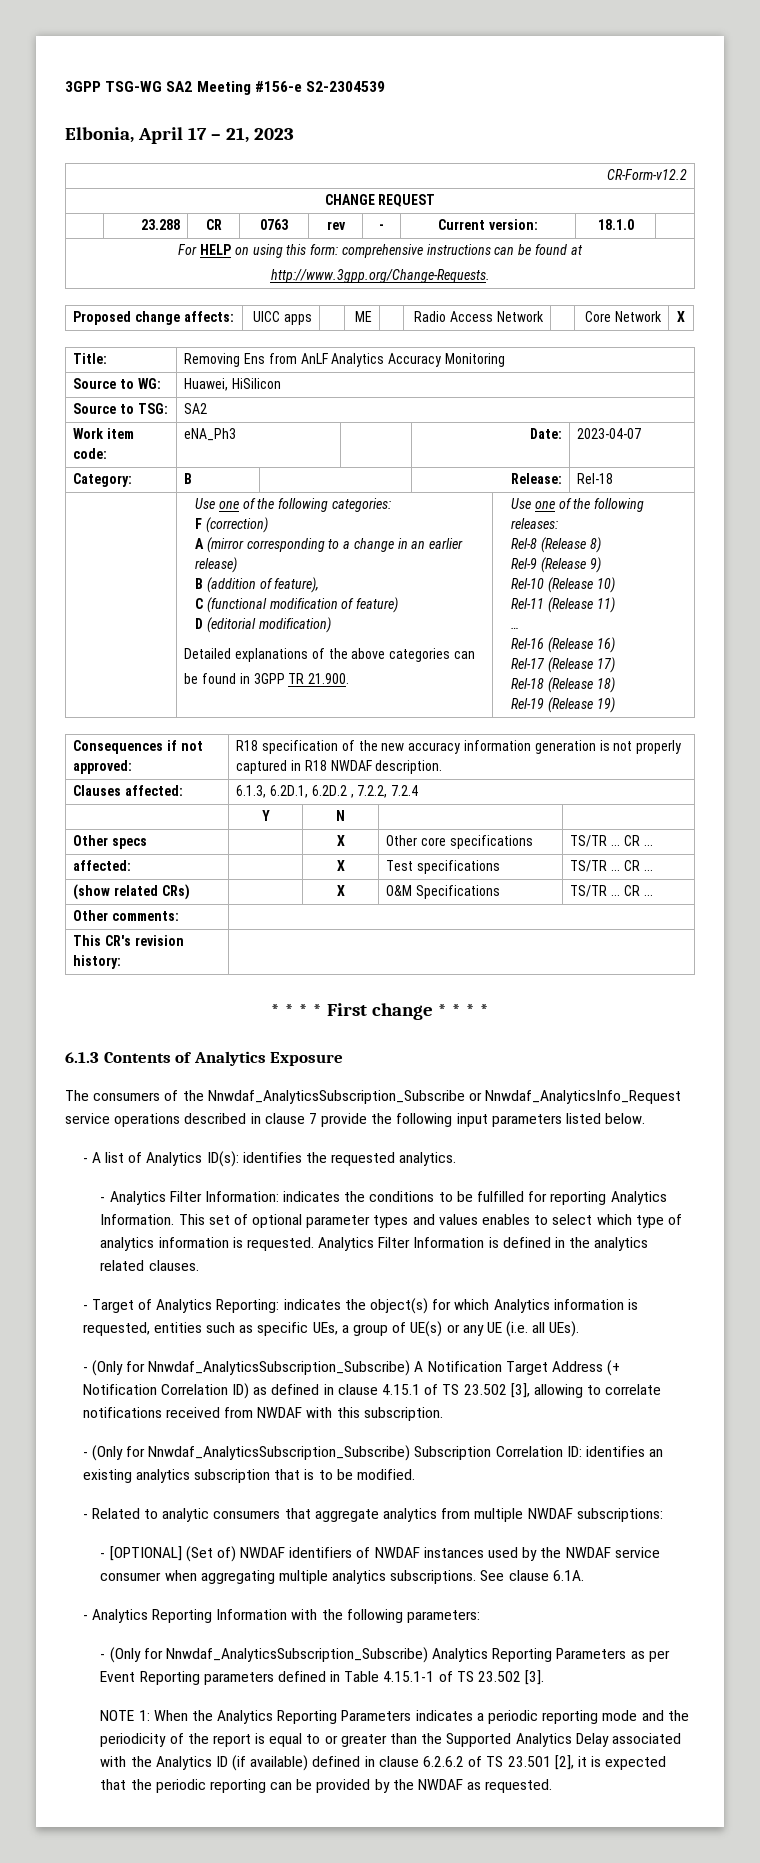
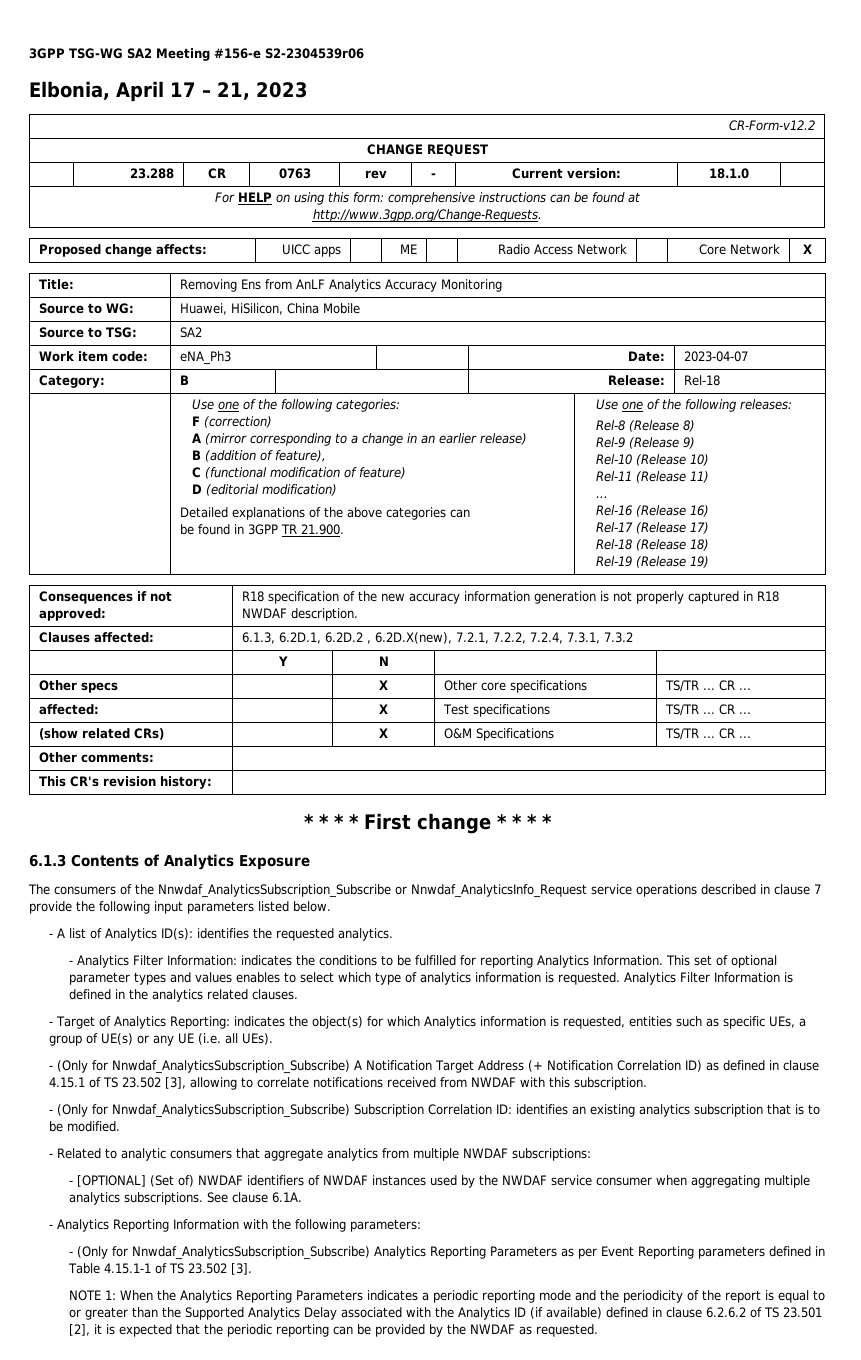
[305,81,385,92] S2-2304539 -> [265,48,364,59] S2-2304539r06
[232,378,282,389] HiSilicon -> [230,303,360,315] HiSilicon, China Mobile
[357,785,419,798] 7.2.2, 7.2.4 -> [374,632,633,644] 6.2D.X(new), 7.2.1, 7.2.2, 7.2.4, 7.3.1, 7.3.2

